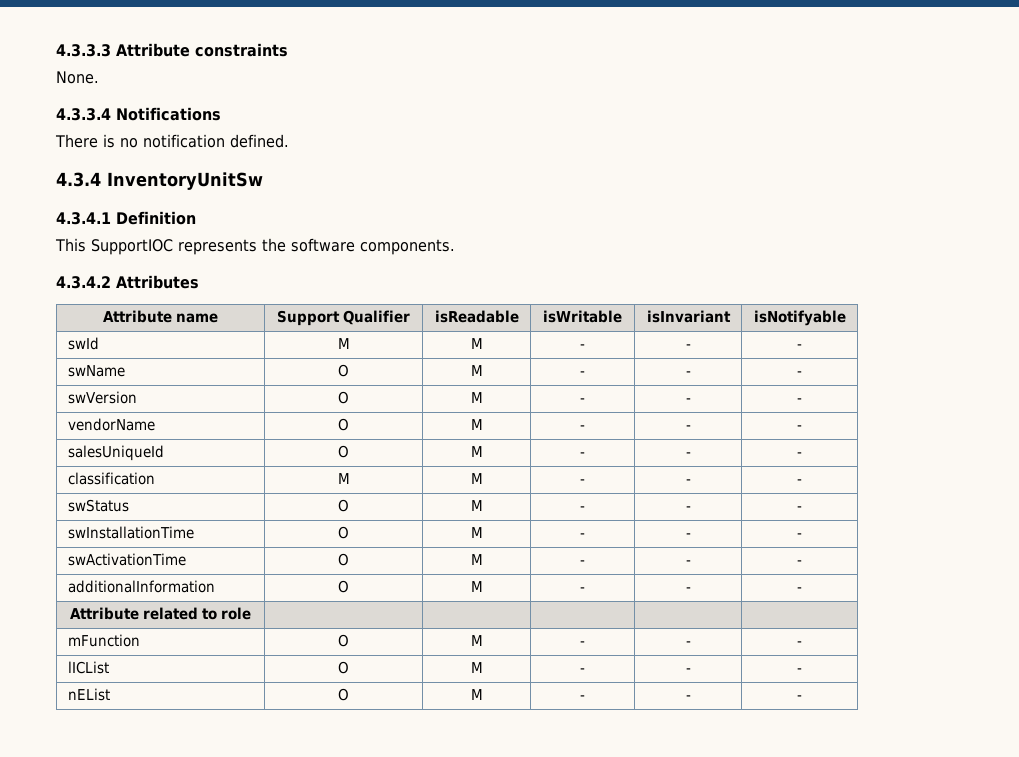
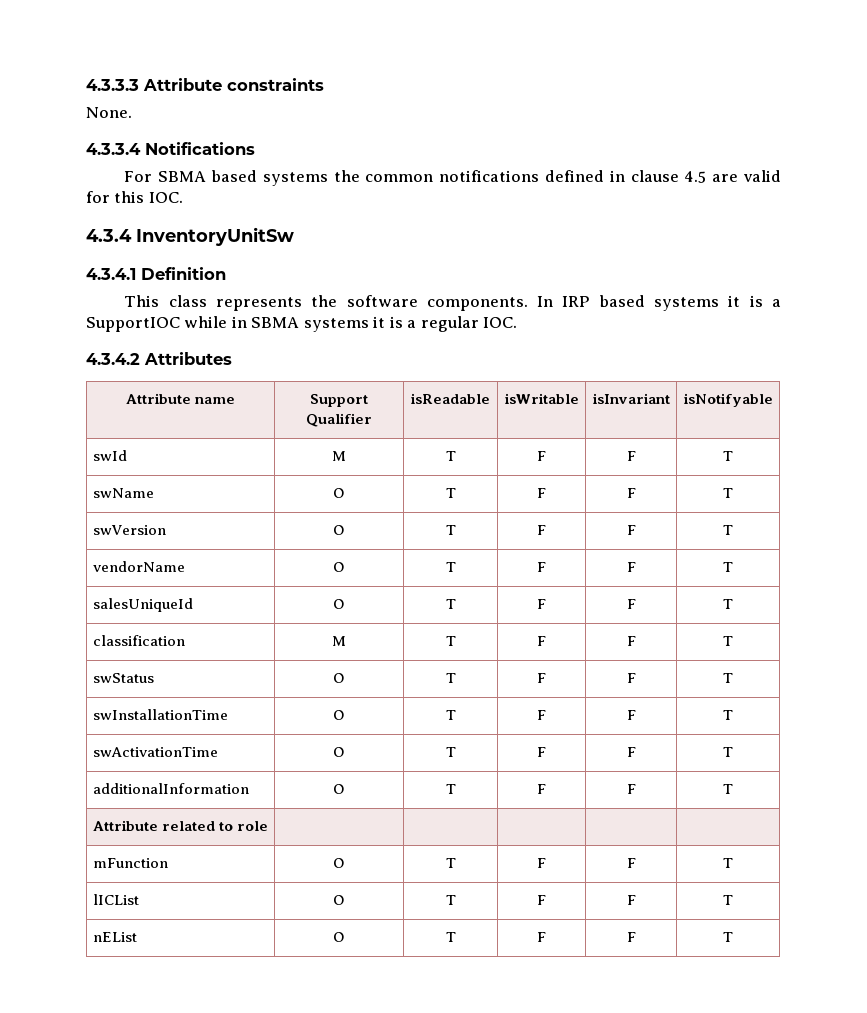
[55,134,289,148] There is no notification defined. -> [124,170,781,186] [86,191,183,203] For SBMA based systems the common notifications defined in clause 4.5 are valid for this IOC.
[91,239,173,255] SupportIOC -> [168,295,207,307] class
(455, 247) none -> [537,295,781,311] [86,316,518,332] In IRP based systems it is a SupportIOC while in SBMA systems it is a regular IOC.
[470,338,483,349] [580,344,585,349] [685,344,691,349] [797,344,802,349] [67,365,125,377] [338,364,349,377] [470,365,483,376] [580,371,585,376] [685,371,691,376] [797,371,802,376] [67,391,137,404] [338,391,349,404] [470,392,483,403] [580,398,585,403] [685,398,691,403] [797,398,802,403] [67,418,155,431] [338,418,349,431] [470,419,483,430] [580,425,585,430] [685,425,691,430] [797,425,802,430] [67,445,164,461] [338,445,349,458] [470,446,483,457] [580,452,585,457] [685,452,691,457] [797,452,802,457] [67,472,155,485] [337,473,350,484] [470,473,483,484] [580,479,585,484] [685,479,691,484] [797,479,802,484] [67,499,129,512] [338,499,349,512] [470,500,483,511] [580,506,585,511] [685,506,691,511] [797,506,802,511] [67,526,194,539] [338,526,349,539] [470,527,483,538] [580,533,585,538] [685,533,691,538] [797,533,802,538] [67,553,186,566] [338,553,349,566] [470,554,483,565] [580,560,585,565] [685,560,691,565] [797,560,802,565] [67,580,215,593] [338,580,349,593] [470,581,483,592] [580,587,585,592] [685,587,691,592] [797,587,802,592] M | - | - | - // swName | O | M | - | - | - // swVersion | O | M | - | - | - // vendorName | O | M | - | - | - // salesUniqueId | O | M | - | - | - // classification | M | M | - | - | - // swStatus | O | M | - | - | - // swInstallationTime | O | M | - | - | - // swActivationTime | O | M | - | - | - // additionalInformation | O | M | - | - | - -> [445,451,456,461] [537,451,546,461] [626,451,636,461] [723,451,733,461] [92,488,154,498] [333,488,345,498] [445,488,456,498] [537,488,546,498] [626,488,636,498] [723,488,733,498] [92,525,166,535] [333,525,345,535] [445,525,456,535] [537,525,546,535] [626,525,636,535] [723,525,733,535] [92,561,185,572] [333,562,345,572] [445,562,456,572] [537,562,546,572] [626,562,636,572] [723,562,733,572] [92,598,193,612] [333,599,345,609] [445,599,456,609] [537,599,546,609] [626,599,636,609] [723,599,733,609] [92,635,185,646] [332,636,346,646] [445,636,456,646] [537,636,546,646] [626,636,636,646] [723,636,733,646] [92,673,154,683] [333,673,345,683] [445,673,456,683] [537,673,546,683] [626,673,636,683] [723,673,733,683] [92,709,228,720] [333,710,345,720] [445,710,456,720] [537,710,546,720] [626,710,636,720] [723,710,733,720] [92,747,218,757] [333,747,345,757] [445,747,456,757] [537,747,546,757] [626,747,636,757] [723,747,733,757] [92,783,249,794] [333,784,345,794] [445,784,456,794] [537,784,546,794] [626,784,636,794] [723,784,733,794] T | F | F | T // swName | O | T | F | F | T // swVersion | O | T | F | F | T // vendorName | O | T | F | F | T // salesUniqueId | O | T | F | F | T // classification | M | T | F | F | T // swStatus | O | T | F | F | T // swInstallationTime | O | T | F | F | T // swActivationTime | O | T | F | F | T // additionalInformation | O | T | F | F | T
[470,635,483,646] [580,641,585,646] [685,641,691,646] [797,641,802,646] [67,661,109,674] [338,661,349,674] [470,662,483,673] [580,668,585,673] [685,668,691,673] [797,668,802,673] [67,688,110,701] [338,688,349,701] [470,689,483,700] [580,695,585,700] [685,695,691,700] [797,695,802,700] M | - | - | - // lICList | O | M | - | - | - // nEList | O | M | - | - | - -> [445,858,456,868] [537,858,546,868] [626,858,636,868] [723,858,733,868] [92,894,139,905] [333,895,345,905] [445,895,456,905] [537,895,546,905] [626,895,636,905] [723,895,733,905] [92,932,137,942] [333,932,345,942] [445,932,456,942] [537,932,546,942] [626,932,636,942] [723,932,733,942] T | F | F | T // lICList | O | T | F | F | T // nEList | O | T | F | F | T

